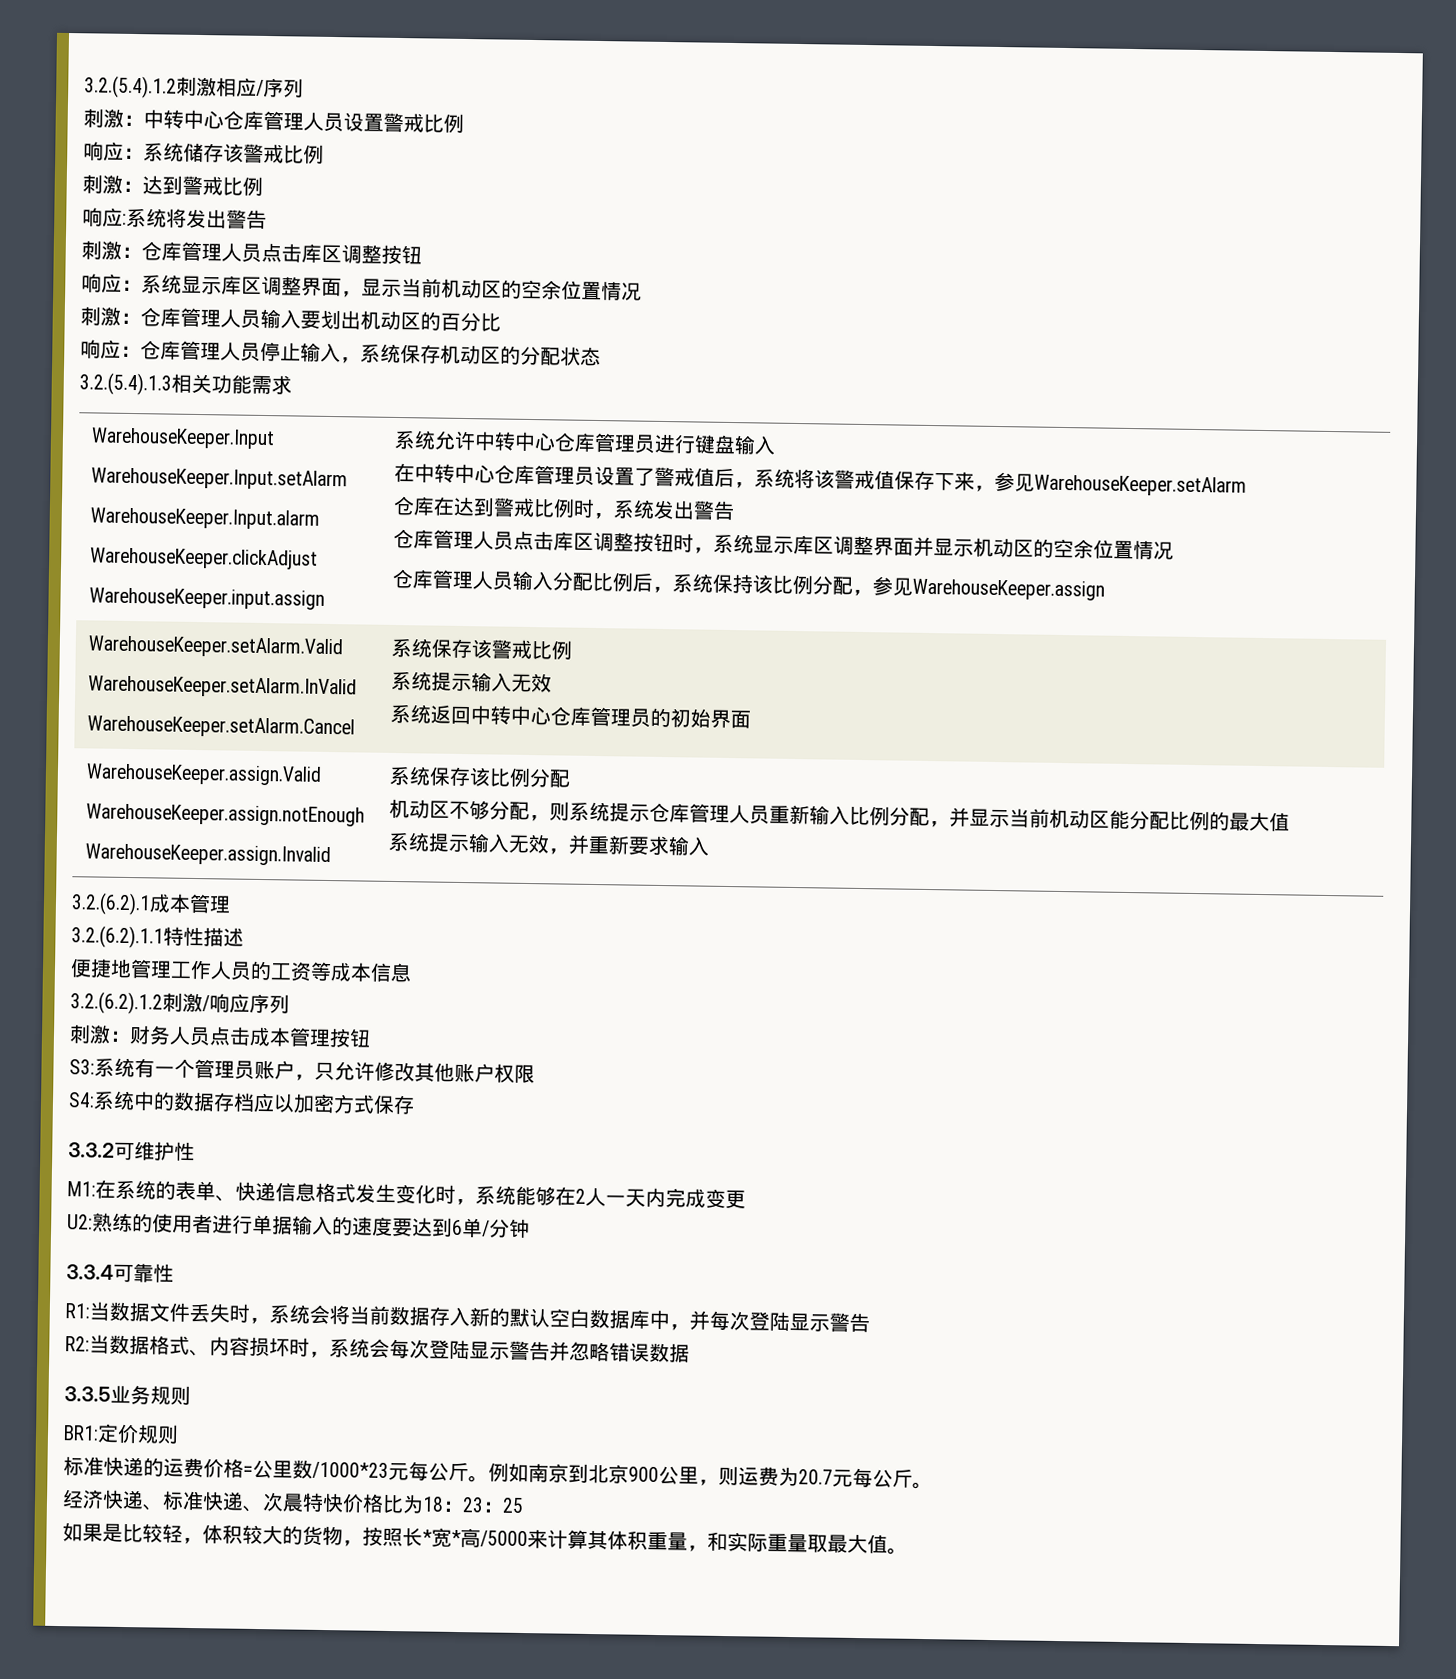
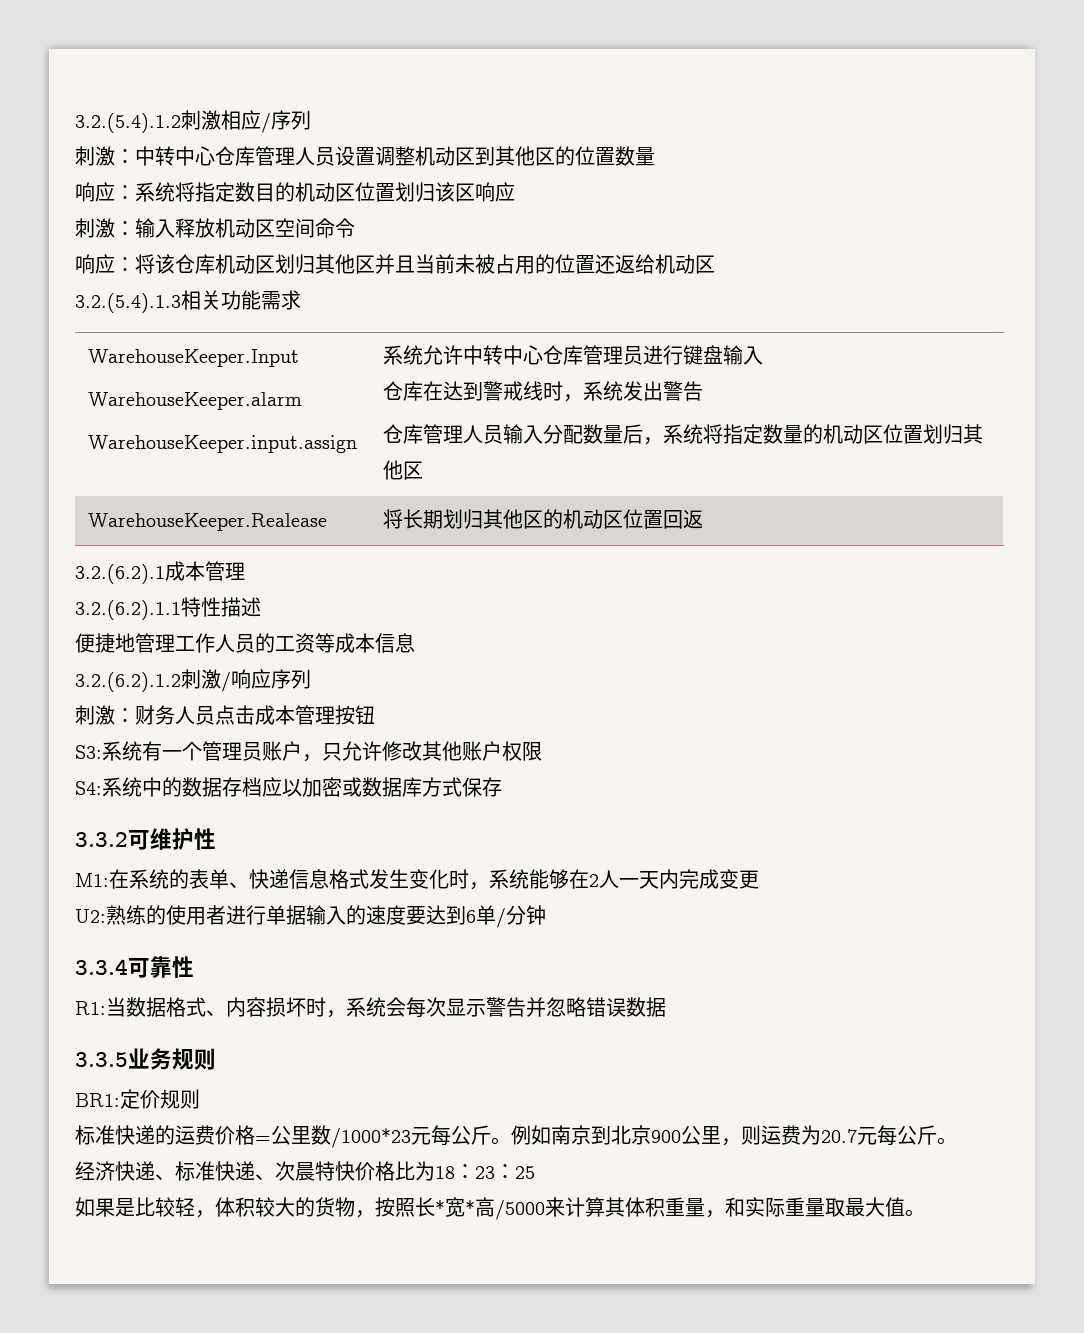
[383,112,464,133] [83,141,324,164] [82,174,263,196] [82,207,267,229] [81,240,422,265] [81,273,642,301] [80,306,501,332] [80,339,601,367] 警戒比例 // 响应：系统储存该警戒比例 // 刺激：达到警戒比例 // 响应:系统将发出警告 // 刺激：仓库管理人员点击库区调整按钮 // 响应：系统显示库区调整界面，显示当前机动区的空余位置情况 // 刺激：仓库管理人员输入要划出机动区的百分比 // 响应：仓库管理人员停止输入，系统保存机动区的分配状态 -> [375,146,655,166] [75,182,515,202] [75,218,355,238] [75,254,715,274] 调整机动区到其他区的位置数量 // 响应：系统将指定数目的机动区位置划归该区响应 // 刺激：输入释放机动区空间命令 // 响应：将该仓库机动区划归其他区并且当前未被占用的位置还返给机动区
[90,467,348,491] [89,507,320,530] [89,547,318,570] WarehouseKeeper.Input.setAlarm // WarehouseKeeper.Input.alarm // WarehouseKeeper.clickAdjust -> [87,392,302,410] WarehouseKeeper.alarm
[393,462,1247,497] // 在中转中心仓库管理员设置了警戒值后，系统将该警戒值保存下来，参见WarehouseKeeper.setAlarm -> (763, 355) none
[532,498,575,518] 比例 -> [522,381,543,401] 线
[392,528,1174,560] // 仓库管理人员点击库区调整按钮时，系统显示库区调整界面并显示机动区的空余位置情况 -> (703, 391) none
[591,572,1105,601] [87,635,343,659] [87,675,357,699] [86,715,355,739] [390,637,572,660] [390,670,552,693] [389,703,751,729] [85,763,322,786] [85,803,365,827] [84,843,331,867] [388,765,571,788] [388,798,1290,832] [387,831,710,856] 比例后，系统保持该比例分配，参见WarehouseKeeper.assign // WarehouseKeeper.setAlarm.Valid // WarehouseKeeper.setAlarm.InValid // WarehouseKeeper.setAlarm.Cancel | 系统保存该警戒比例 // 系统提示输入无效 // 系统返回中转中心仓库管理员的初始界面 // WarehouseKeeper.assign.Valid // WarehouseKeeper.assign.notEnough // WarehouseKeeper.assign.Invalid | 系统保存该比例分配 // 机动区不够分配，则系统提示仓库管理人员重新输入比例分配，并显示当前机动区能分配比例的最大值 // 系统提示输入无效，并重新要求输入 -> [582,424,983,445] [382,460,423,480] [87,513,327,531] [382,509,703,529] 数量后，系统将指定数量的机动区位置划归其他区 // WarehouseKeeper.Realease | 将长期划归其他区的机动区位置回返
(335, 1103) none -> [342,777,422,797] 或数据库
[149,1302,870,1333] [65,1334,150,1355] 文件丢失时，系统会将当前数据存入新的默认空白数据库中，并每次登陆显示警告 // R2:当数据 -> (166, 1007) none
[429,1339,470,1360] 登陆 -> (446, 1007) none

